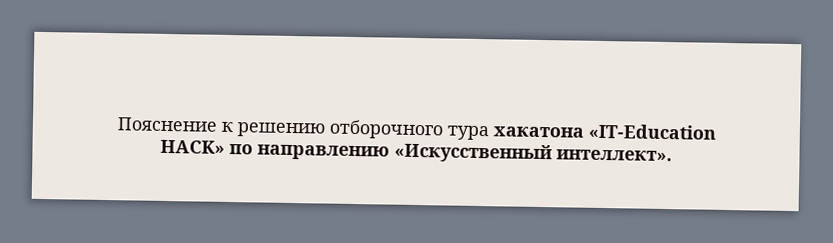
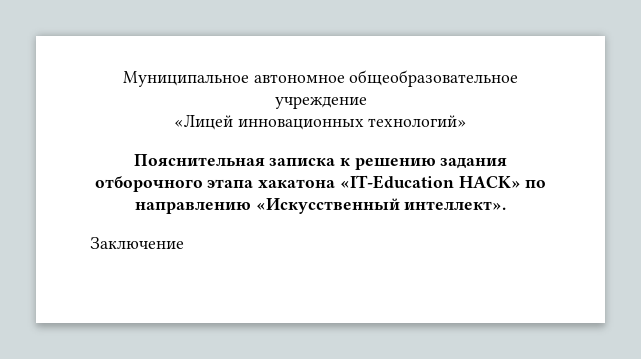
[116,117,489,141] Пояснение к решению отборочного тура -> [122,70,519,87] [274,96,367,109] [173,114,468,130] [133,154,508,170] [94,176,254,192] Муниципальное автономное общеобразовательное учреждение // «Лицей инновационных технологий» // Пояснительная записка к решению задания отборочного этапа
(672, 155) none -> [90,237,184,249] // Заключение

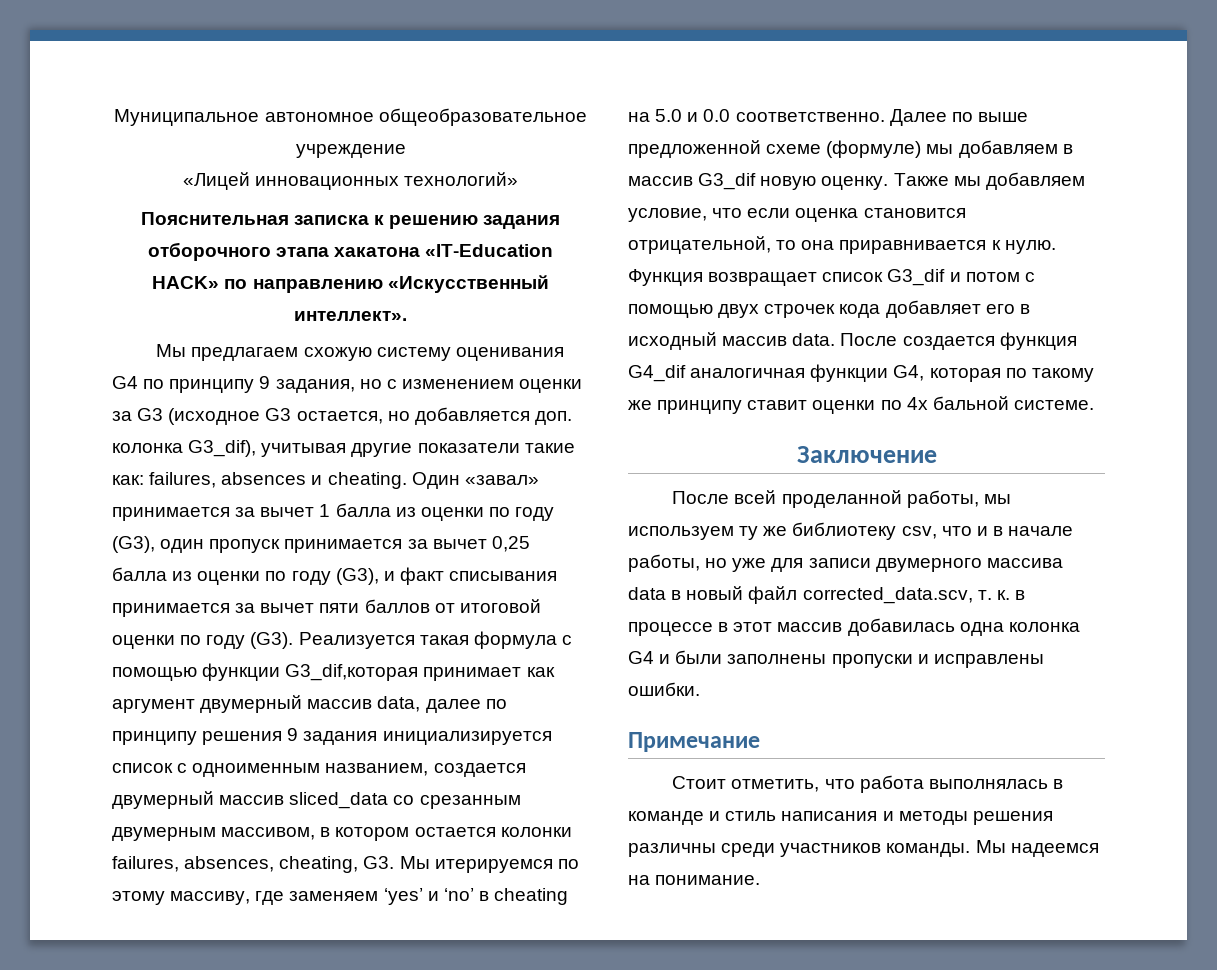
[90,237,184,249] Заключение -> [156,344,564,361] [112,376,583,393] [112,407,572,425] [112,440,575,457] [112,472,539,489] [112,503,555,521] [112,536,530,553] [112,567,558,585] [112,599,541,617] [112,631,572,649] [112,663,555,681] [112,695,507,713] [112,728,552,745] [112,763,526,777] [112,791,521,809] [112,827,572,841] [112,856,579,873] [112,888,569,905] [628,109,1028,126] [628,140,1073,158] [628,172,1085,190] [628,208,966,222] [628,236,1056,254] [628,269,1035,286] [628,300,1030,318] [628,332,1077,350] [628,364,1094,382] [628,396,1094,414] [796,446,937,463] [672,490,1011,508] [628,522,1074,540] [628,554,1063,572] [628,586,1025,604] [628,618,1080,636] [628,650,1044,668] [628,682,700,696] [628,732,760,752] [672,775,1063,793] [628,811,1053,825] [628,840,1099,857] [628,875,761,885] Мы предлагаем схожую систему оценивания G4 по принципу 9 задания, но с изменением оценки за G3 (исходное G3 остается, но добавляется доп. колонка G3_dif), учитывая другие показатели такие как: failures, absences и cheating. Один «завал» принимается за вычет 1 балла из оценки по году (G3), один пропуск принимается за вычет 0,25 балла из оценки по году (G3), и факт списывания принимается за вычет пяти баллов от итоговой оценки по году (G3). Реализуется такая формула с помощью функции G3_dif,которая принимает как аргумент двумерный массив data, далее по принципу решения 9 задания инициализируется список с одноименным названием, создается двумерный массив sliced_data со срезанным двумерным массивом, в котором остается колонки failures, absences, cheating, G3. Мы итерируемся по этому массиву, где заменяем ‘yes’ и ‘no’ в cheating на 5.0 и 0.0 соответственно. Далее по выше предложенной схеме (формуле) мы добавляем в массив G3_dif новую оценку. Также мы добавляем условие, что если оценка становится отрицательной, то она приравнивается к нулю. Функция возвращает список G3_dif и потом с помощью двух строчек кода добавляет его в исходный массив data. После создается функция G4_dif аналогичная функции G4, которая по такому же принципу ставит оценки по 4х бальной системе. // Заключение // После всей проделанной работы, мы используем ту же библиотеку csv, что и в начале работы, но уже для записи двумерного массива data в новый файл corrected_data.scv, т. к. в процессе в этот массив добавилась одна колонка G4 и были заполнены пропуски и исправлены ошибки. // Примечание // Стоит отметить, что работа выполнялась в команде и стиль написания и методы решения различны среди участников команды. Мы надеемся на понимание.

